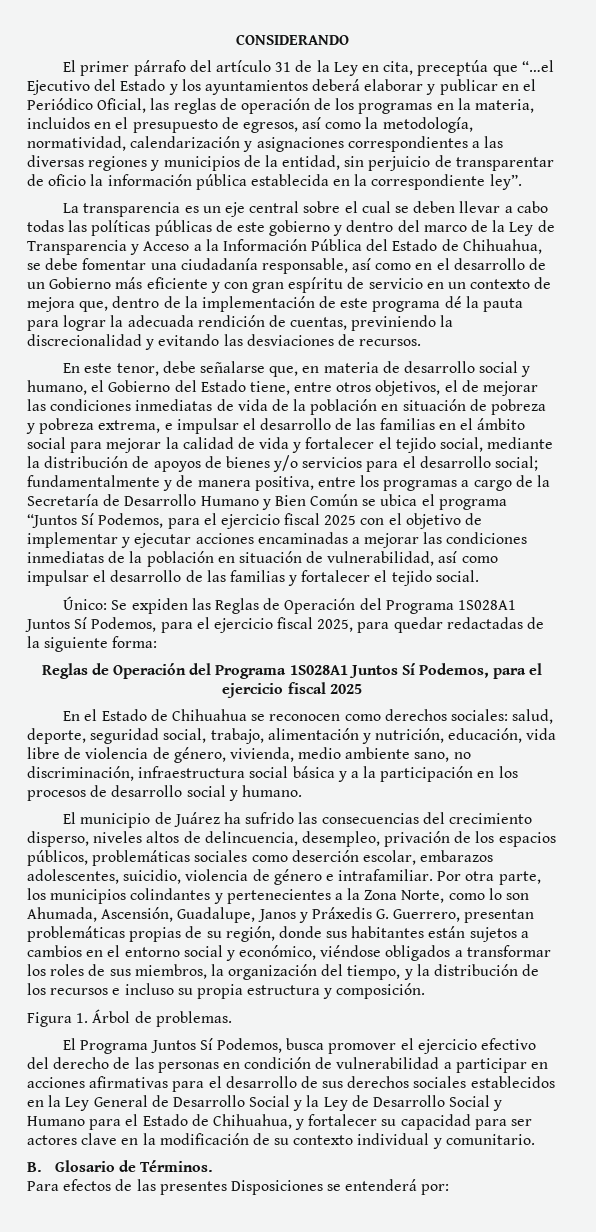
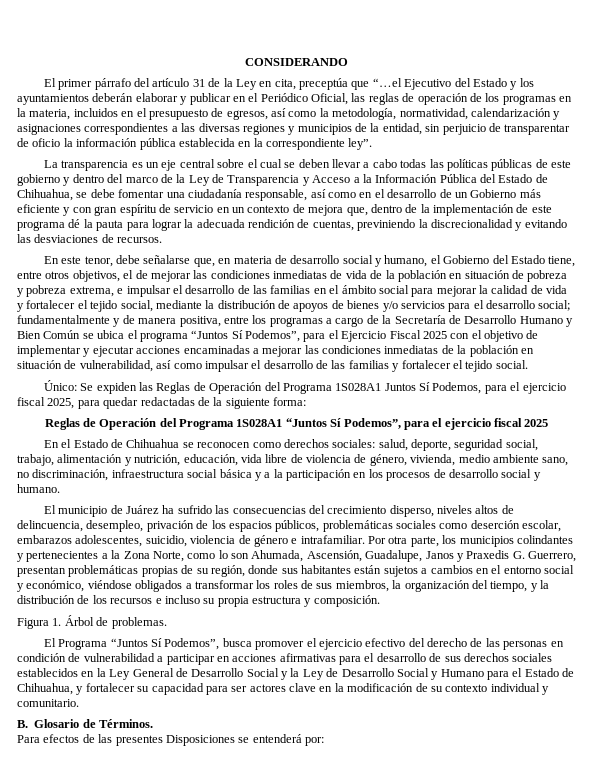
[312,79,361,91] deberá -> [92,93,134,102] deberán
[98,513,321,529] Podemos, para el ejercicio fiscal -> [245,330,421,342] Podemos”, para el Ejercicio Fiscal
[348,663,490,678] Juntos Sí Podemos, -> [285,418,401,429] “Juntos Sí Podemos”,
[311,907,372,919] Práxedis -> [466,550,510,559] Praxedis
[150,1038,283,1053] Juntos Sí Podemos, -> [110,638,220,650] “Juntos Sí Podemos”,

